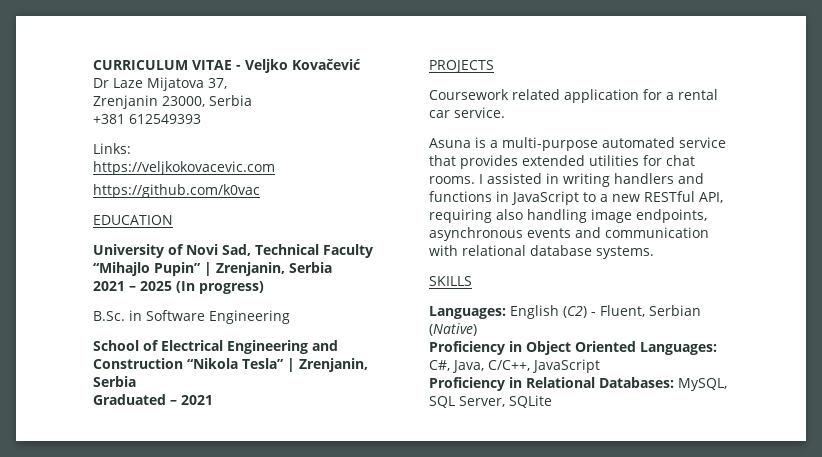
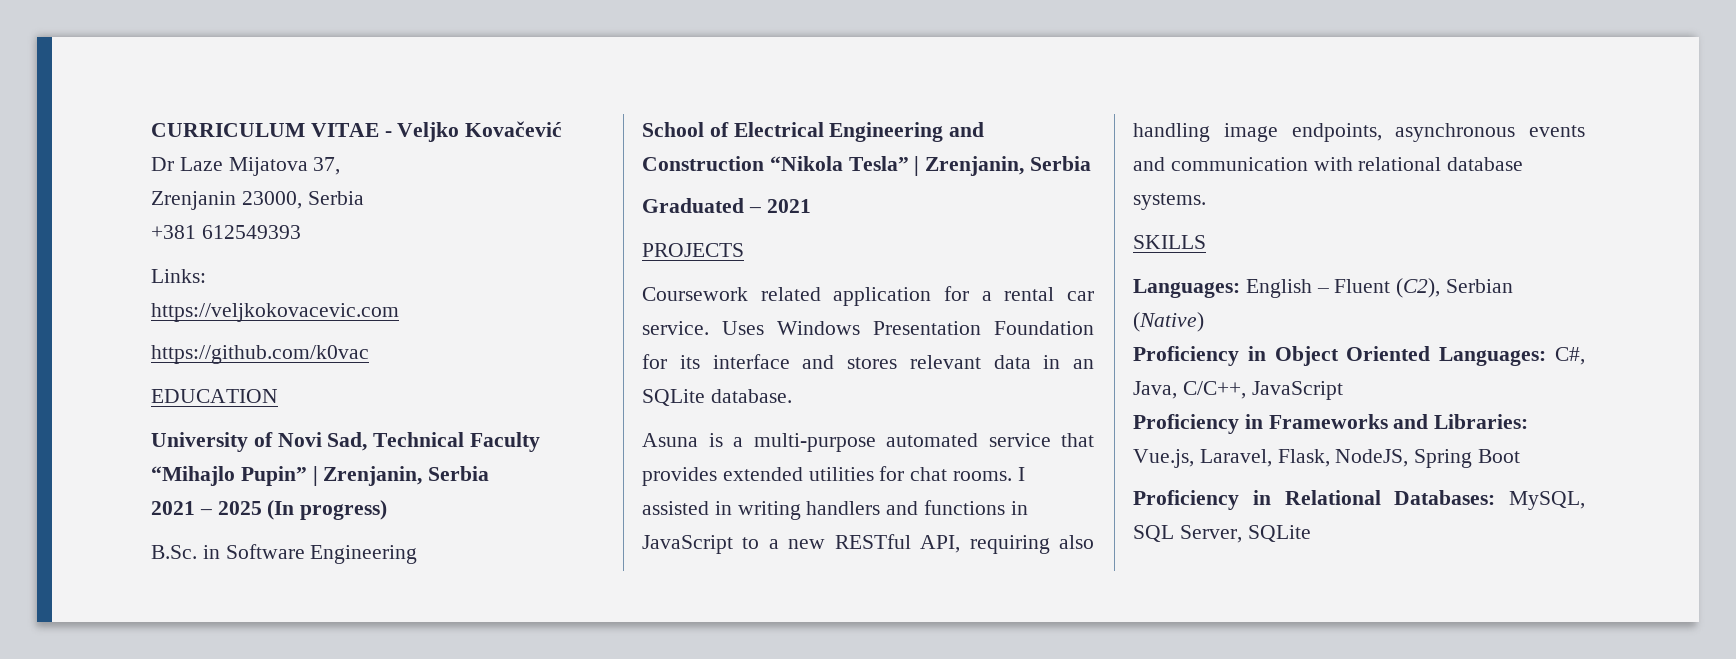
(505, 112) none -> [722,321,1094,335] [642,354,1094,369] [642,389,792,406] Uses Windows Presentation Foundation for its interface and stores relevant data in an SQLite database.
[563,305,645,318] (C2) - Fluent, -> [1316,278,1441,298] – Fluent (C2),
(600, 366) none -> [1133,414,1529,434] [1133,449,1521,468] // Proficiency in Frameworks and Libraries: Vue.js, Laravel, Flask, NodeJS, Spring Boot

